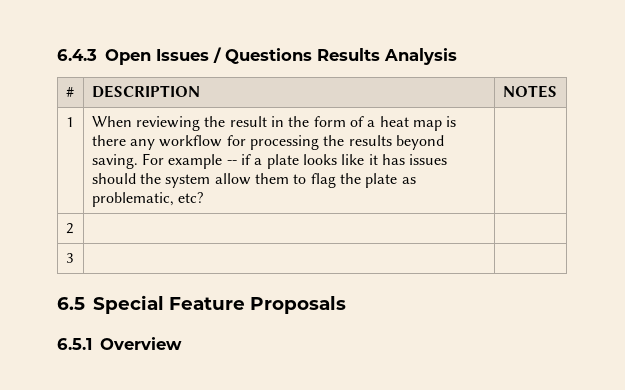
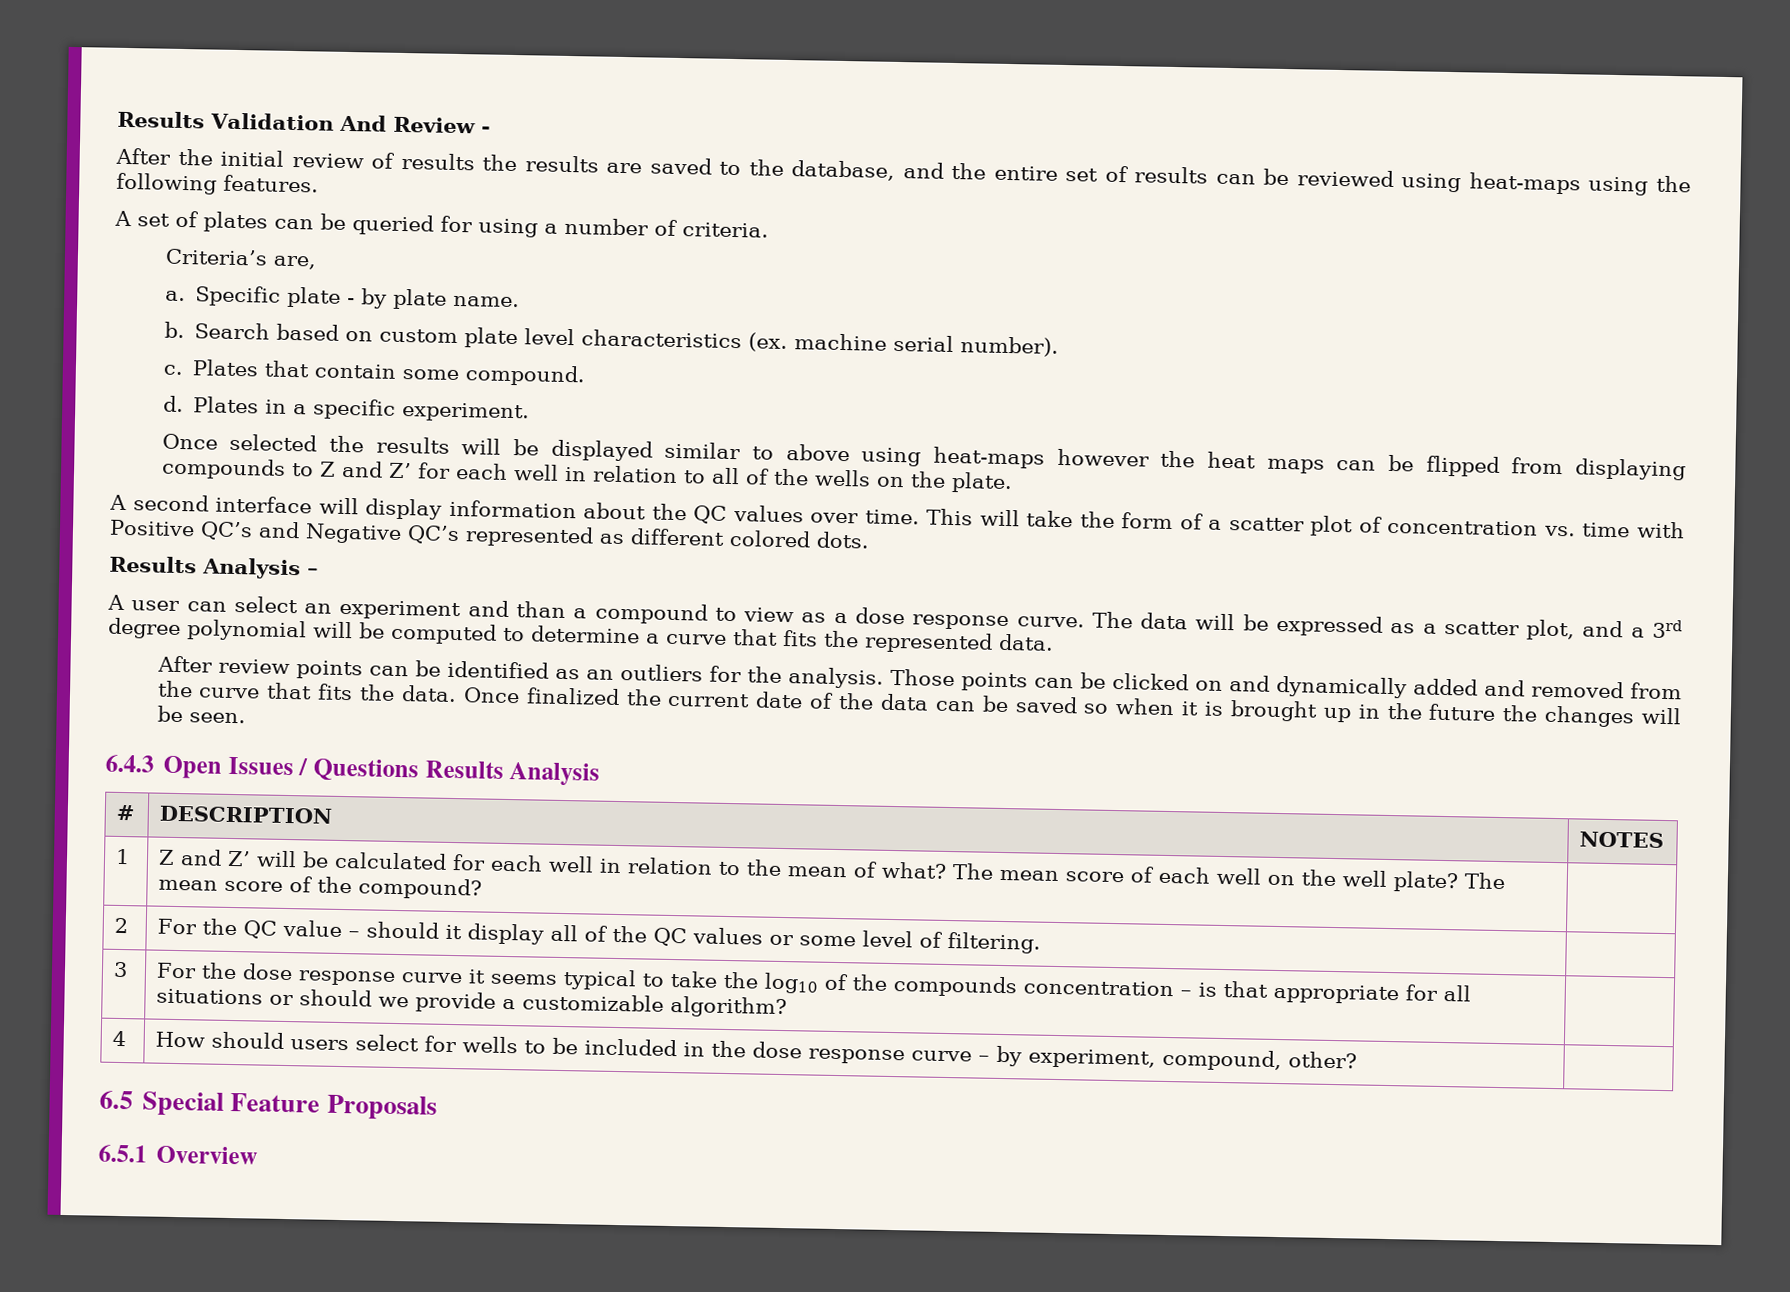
(57, 55) none -> [117,110,491,134] [115,147,1691,196] [116,172,319,195] [114,210,769,238] [164,248,316,270] [164,285,520,310] [163,321,1059,357] [162,359,586,387] [162,395,530,423] [161,433,1686,481] [160,457,1013,494] [109,494,1685,539] [109,519,870,549] [109,555,319,580] [107,594,1683,641] [108,617,1054,654] [156,655,1683,700] [156,680,1682,728] [156,705,246,724] Results Validation And Review - // After the initial review of results the results are saved to the database, and the entire set of results can be reviewed using heat-maps using the following features. // A set of plates can be queried for using a number of criteria. // Criteria’s are, // a. Specific plate - by plate name. // b. Search based on custom plate level characteristics (ex. machine serial number). // c. Plates that contain some compound. // d. Plates in a specific experiment. // Once selected the results will be displayed similar to above using heat-maps however the heat maps can be flipped from displaying compounds to Z and Z’ for each well in relation to all of the wells on the plate. // A second interface will display information about the QC values over time. This will take the form of a scatter plot of concentration vs. time with Positive QC’s and Negative QC’s represented as different colored dots. // Results Analysis – // A user can select an experiment and than a compound to view as a dose response curve. The data will be expressed as a scatter plot, and a 3rd degree polynomial will be computed to determine a curve that fits the represented data. // After review points can be identified as an outliers for the analysis. Those points can be clicked on and dynamically added and removed from the curve that fits the data. Once finalized the current date of the data can be saved so when it is brought up in the future the changes will be seen. //
[91,116,457,131] [91,135,444,150] [91,153,448,169] [91,173,416,188] [91,192,203,207] [65,223,73,234] [65,253,73,263] When reviewing the result in the form of a heat map is there any workflow for processing the results beyond saving. For example -- if a plate looks like it has issues should the system allow them to flag the plate as problematic, etc? | // 2 | | // 3 | -> [158,849,1506,893] [158,876,483,900] [114,917,129,934] [157,918,1042,954] [113,961,129,978] [156,962,1472,1005] [156,988,788,1019] [112,1030,127,1047] [155,1031,1358,1072] Z and Z’ will be calculated for each well in relation to the mean of what? The mean score of each well on the well plate? The mean score of the compound? | // 2 | For the QC value – should it display all of the QC values or some level of filtering. | // 3 | For the dose response curve it seems typical to take the log10 of the compounds concentration – is that appropriate for all situations or should we provide a customizable algorithm? | // 4 | How should users select for wells to be included in the dose response curve – by experiment, compound, other?

